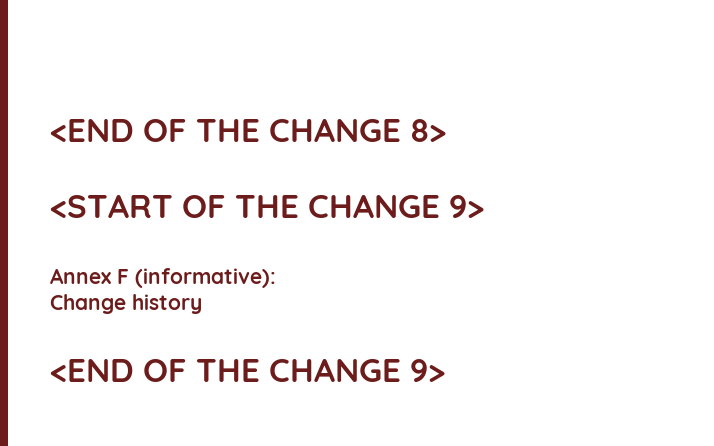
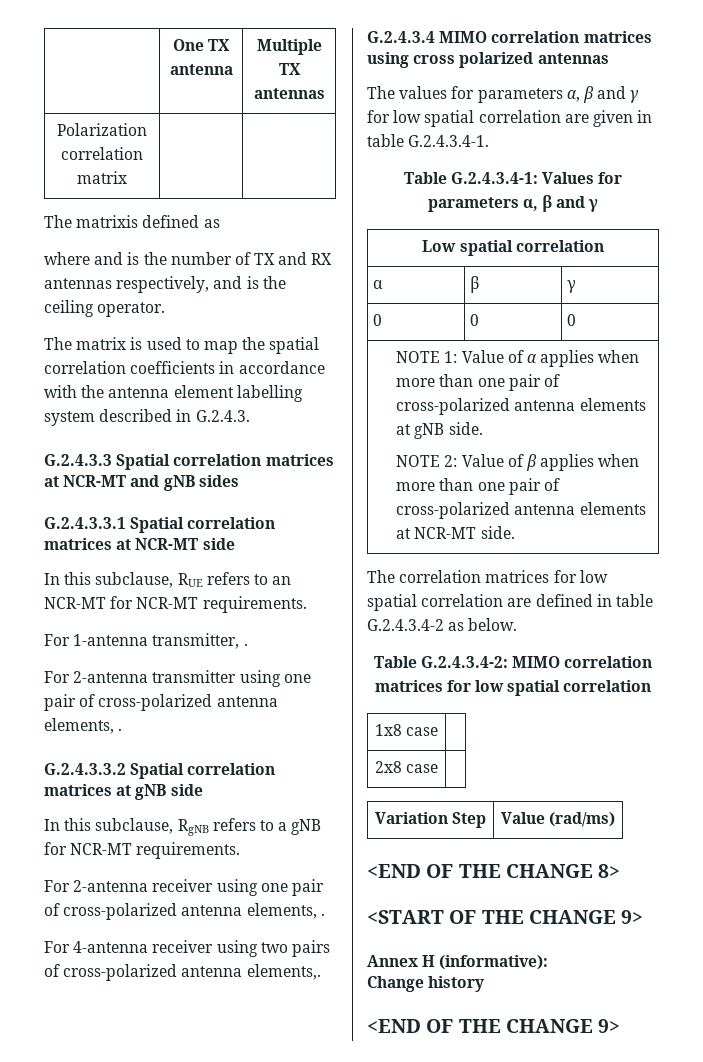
(50, 130) none -> [172,39,231,51] [169,64,233,75] [256,39,322,55] [278,63,301,75] [253,88,325,99] [57,123,147,136] [61,147,143,160] [77,171,127,184] [44,215,220,228] [44,252,333,265] [44,276,286,293] [44,300,166,317] [44,337,320,354] [44,361,325,374] [44,385,303,402] [44,409,250,426] [44,454,334,470] [44,475,239,491] [44,517,276,533] [44,538,235,550] [44,572,292,588] [44,596,307,613] [44,633,248,649] [44,670,311,687] [44,694,278,711] [44,718,123,734] [44,763,276,779] [44,784,203,800] [44,818,322,836] [44,842,241,859] [44,879,324,896] [44,903,325,920] [44,940,330,957] [44,964,321,981] [367,31,652,43] [367,52,609,68] [367,86,640,103] [367,110,653,127] [367,134,490,147] [403,172,623,184] [427,195,599,212] [422,240,604,256] [373,280,384,289] [470,276,480,293] [567,280,577,293] [373,314,383,326] [470,314,480,326] [567,314,577,326] [396,350,640,367] [396,374,560,391] [396,398,646,415] [396,422,483,439] [396,454,640,471] [396,478,560,495] [396,502,646,519] [396,526,515,539] [367,570,608,583] [367,594,653,611] [367,618,518,631] [373,656,653,668] [374,680,652,696] [374,724,439,736] [374,761,439,773] [374,812,487,828] [500,812,616,827] | One TX antenna | Multiple TX antennas // Polarization correlation matrix | | // The matrixis defined as // where and is the number of TX and RX antennas respectively, and is the ceiling operator. // The matrix is used to map the spatial correlation coefficients in accordance with the antenna element labelling system described in G.2.4.3. // G.2.4.3.3 Spatial correlation matrices at NCR-MT and gNB sides // G.2.4.3.3.1 Spatial correlation matrices at NCR-MT side // In this subclause, RUE refers to an NCR-MT for NCR-MT requirements. // For 1-antenna transmitter, . // For 2-antenna transmitter using one pair of cross-polarized antenna elements, . // G.2.4.3.3.2 Spatial correlation matrices at gNB side // In this subclause, RgNB refers to a gNB for NCR-MT requirements. // For 2-antenna receiver using one pair of cross-polarized antenna elements, . // For 4-antenna receiver using two pairs of cross-polarized antenna elements,. // G.2.4.3.4 MIMO correlation matrices using cross polarized antennas // The values for parameters α, β and γ for low spatial correlation are given in table G.2.4.3.4-1. // Table G.2.4.3.4-1: Values for parameters α, β and γ // Low spatial correlation // α | β | γ // 0 | 0 | 0 // NOTE 1: Value of α applies when more than one pair of cross-polarized antenna elements at gNB side. // NOTE 2: Value of β applies when more than one pair of cross-polarized antenna elements at NCR-MT side. // The correlation matrices for low spatial correlation are defined in table G.2.4.3.4-2 as below. // Table G.2.4.3.4-2: MIMO correlation matrices for low spatial correlation // 1x8 case | // 2x8 case | // Variation Step | Value (rad/ms) //
[117,269,129,284] F -> [422,955,436,967] H

